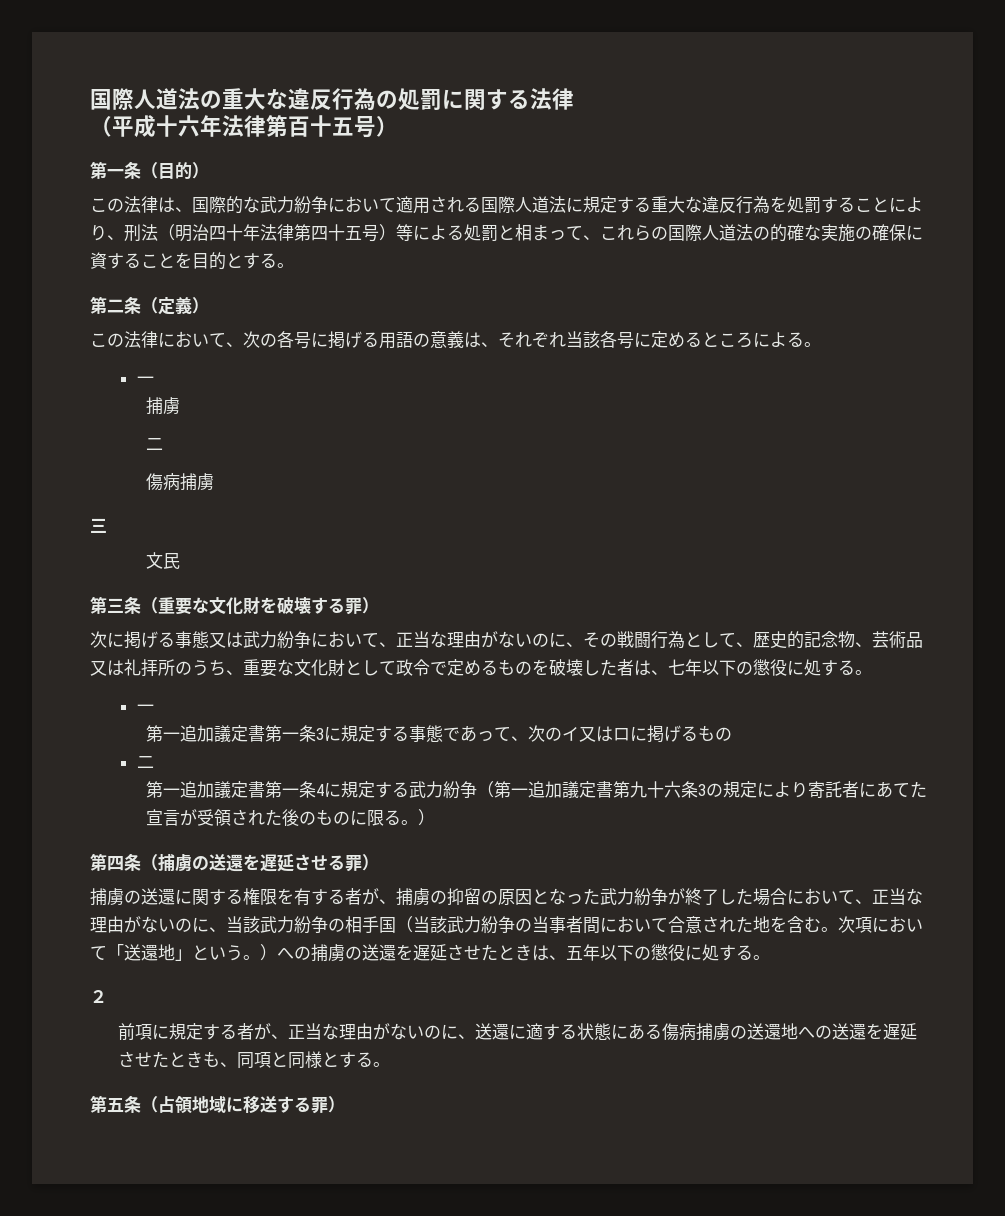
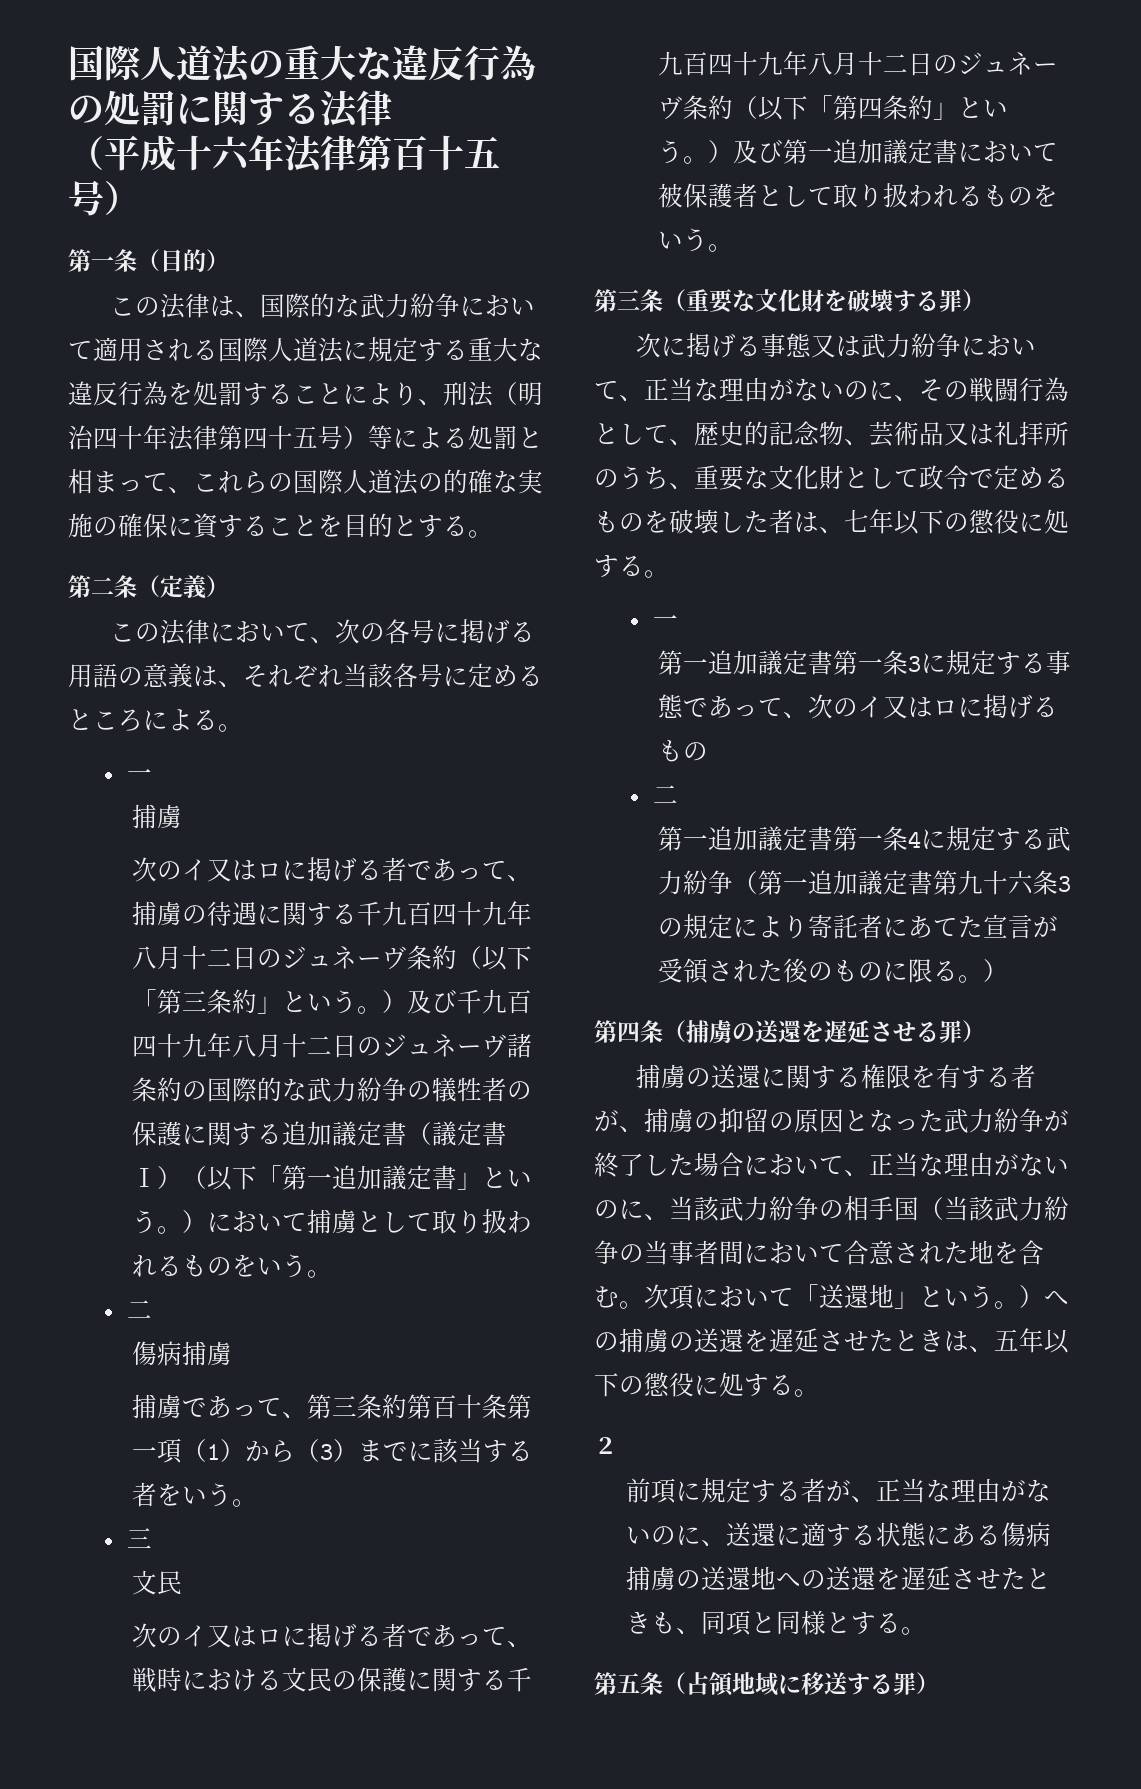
[145,438,163,450] [145,473,214,491] [90,518,107,533] [145,552,180,570] 二 // 傷病捕虜 // 三 // 文民 -> [131,857,532,882] [131,901,532,926] [131,945,532,971] [131,989,532,1014] [131,1033,532,1058] [131,1077,532,1102] [131,1121,507,1146] [131,1165,532,1191] [131,1209,532,1234] [131,1254,332,1278] [126,1300,152,1319] [131,1341,232,1366] [131,1394,532,1419] [131,1438,533,1464] [131,1482,257,1507] [126,1528,152,1548] [131,1570,182,1595] [131,1623,532,1648] [131,1667,532,1693] [657,51,1058,76] [657,95,1008,121] [657,139,1058,164] [657,183,1058,208] [657,228,733,252] 次のイ又はロに掲げる者であって、捕虜の待遇に関する千九百四十九年八月十二日のジュネーヴ条約（以下「第三条約」という。）及び千九百四十九年八月十二日のジュネーヴ諸条約の国際的な武力紛争の犠牲者の保護に関する追加議定書（議定書Ⅰ）（以下「第一追加議定書」という。）において捕虜として取り扱われるものをいう。 // 二 // 傷病捕虜 // 捕虜であって、第三条約第百十条第一項（1）から（3）までに該当する者をいう。 // 三 // 文民 // 次のイ又はロに掲げる者であって、戦時における文民の保護に関する千九百四十九年八月十二日のジュネーヴ条約（以下「第四条約」という。）及び第一追加議定書において被保護者として取り扱われるものをいう。

